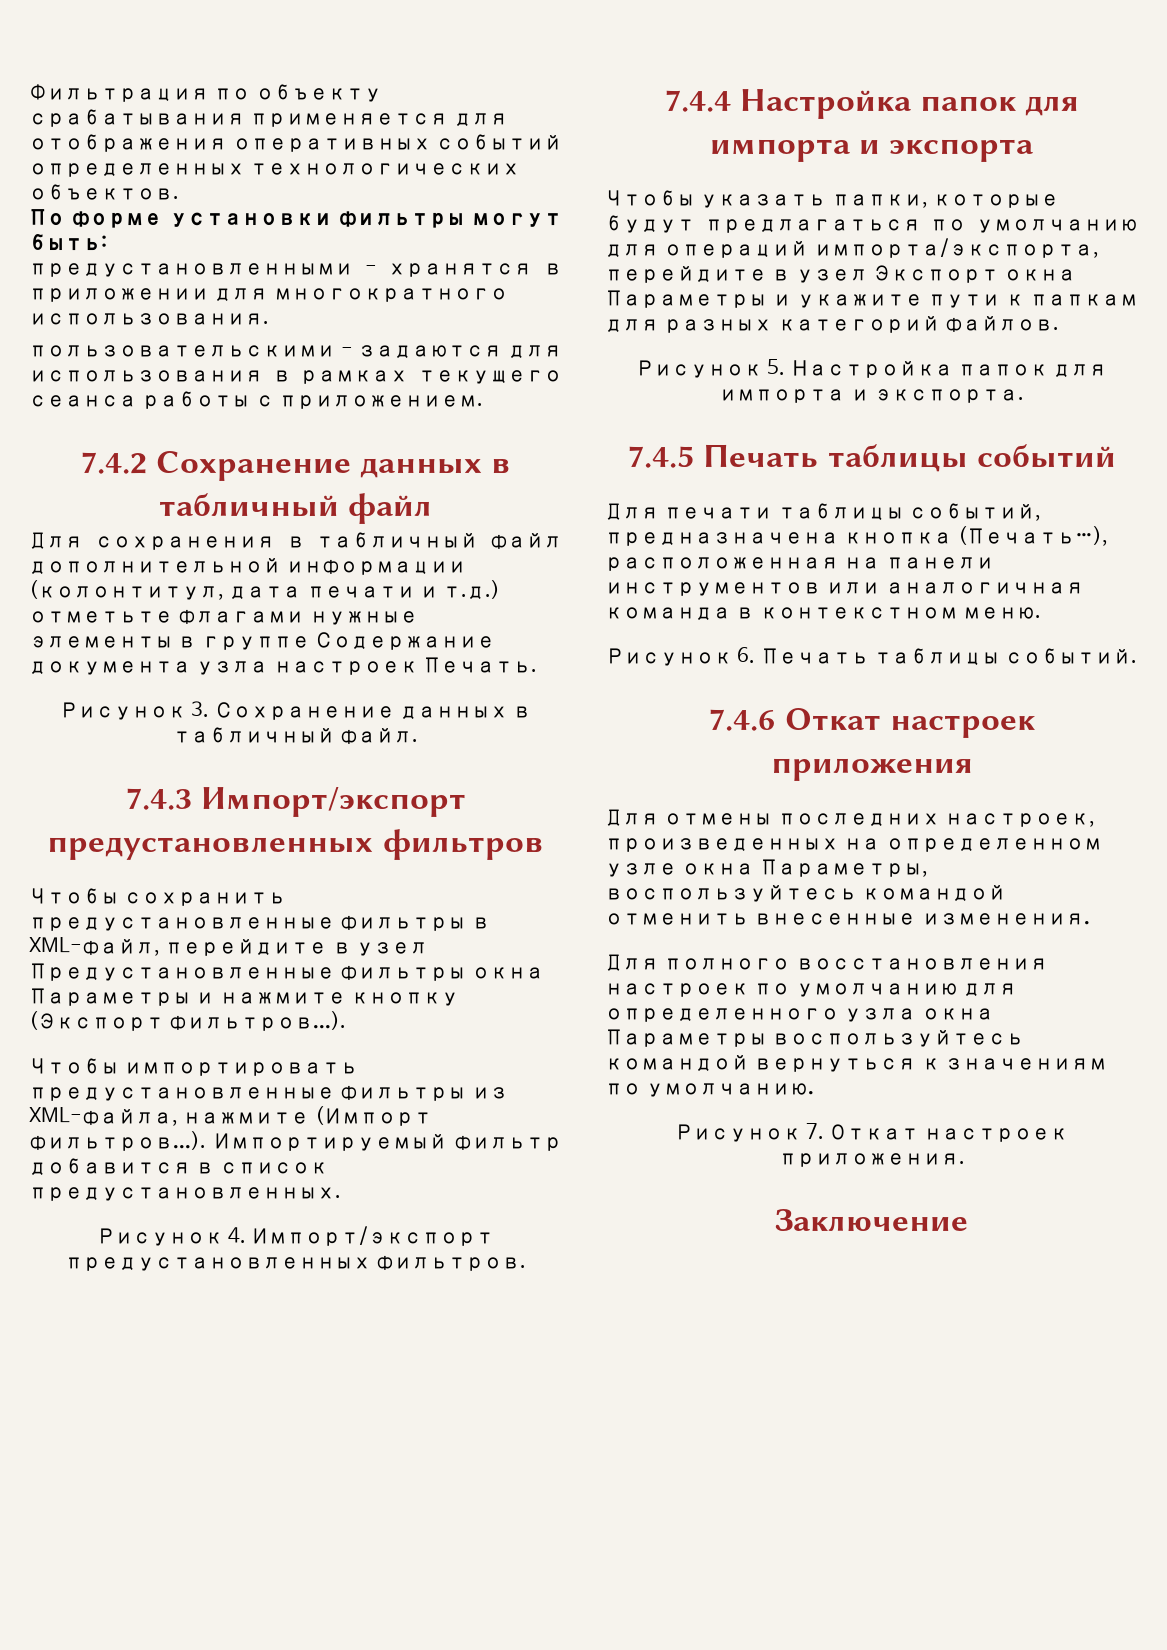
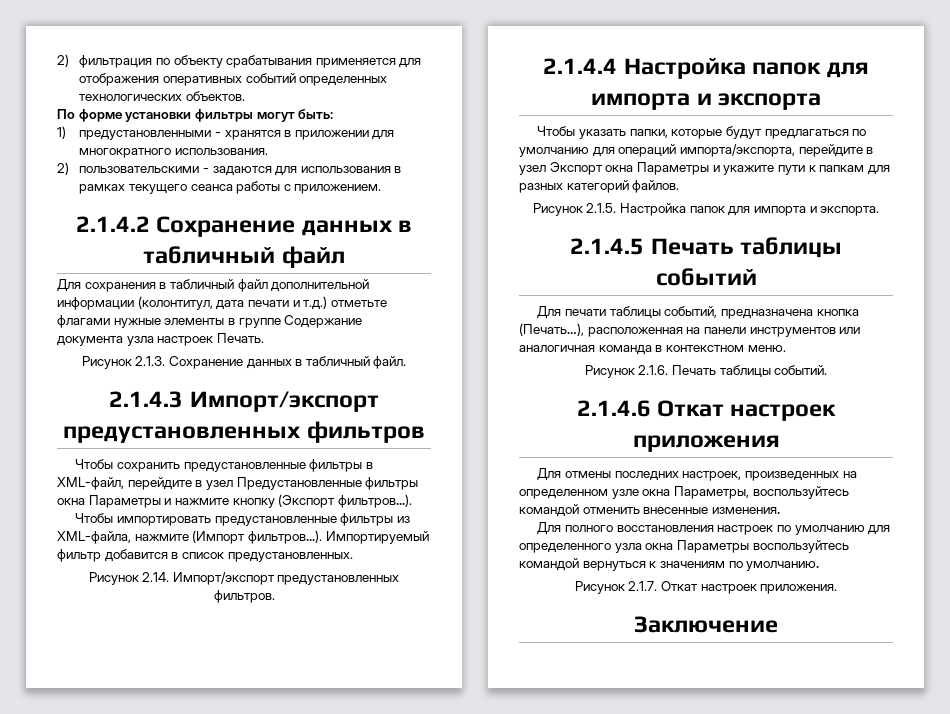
[29,84,209,102] Фильтрация -> [57,54,153,68] 2) фильтрация
(107, 242) none -> [57,126,66,139] 1)
(269, 319) none -> [57,162,69,175] 2)
[79,452,147,474] 7.4.2 -> [75,216,150,232] 2.1.4.2
[191,701,210,717] 3. -> [135,356,166,366] 2.1.3.
[124,788,192,810] 7.4.3 -> [109,391,184,408] 2.1.4.3
[228,1227,246,1243] 4. -> [142,572,170,582] 2.14.
[663,90,731,112] 7.4.4 -> [543,58,618,74] 2.1.4.4
[767,359,786,375] 5. -> [586,203,617,213] 2.1.5.
[627,446,695,468] 7.4.5 -> [570,238,645,255] 2.1.4.5
[737,647,756,663] 6. -> [638,365,669,375] 2.1.6.
[708,709,776,731] 7.4.6 -> [576,400,651,417] 2.1.4.6
[805,1123,824,1139] 7. -> [628,581,658,591] 2.1.7.

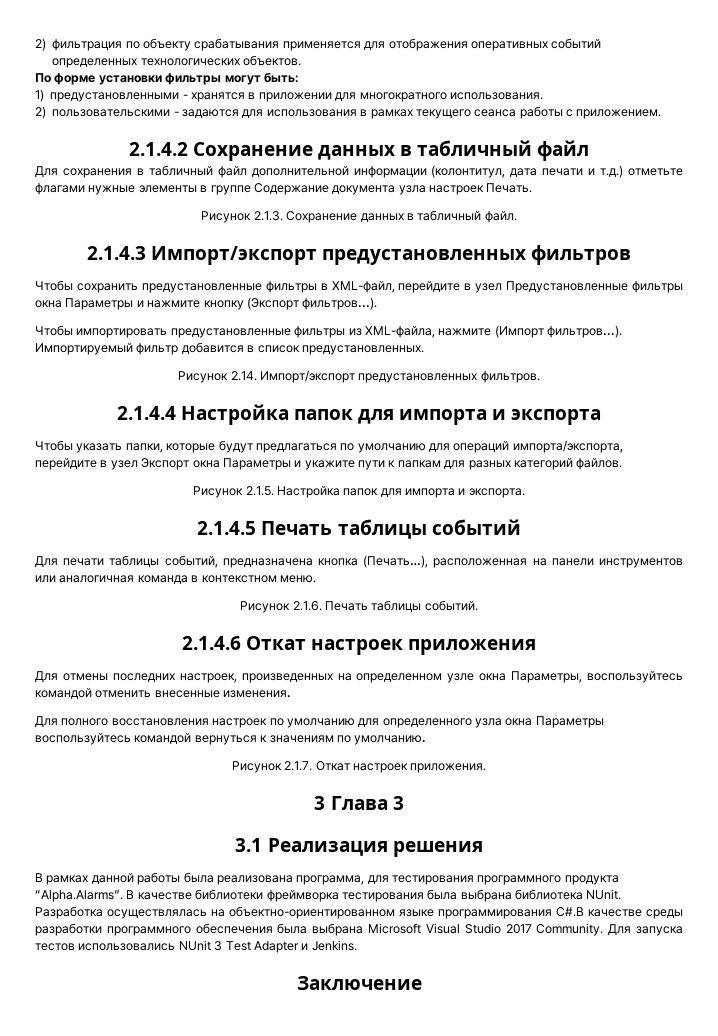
(838, 589) none -> [314,796,404,810] [235,838,483,857] [35,872,619,885] [35,889,622,902] [35,906,683,919] [35,923,683,936] [35,940,357,953] // 3 Глава 3 // 3.1 Реализация решения // В рамках данной работы была реализована программа, для тестирования программного продукта “Alpha.Alarms”. В качестве библиотеки фреймворка тестирования была выбрана библиотека NUnit. Разработка осуществлялась на объектно-ориентированном языке программирования C#.В качестве среды разработки программного обеспечения была выбрана Microsoft Visual Studio 2017 Сommunity. Для запуска тестов использовались NUnit 3 Test Adapter и Jenkins.

